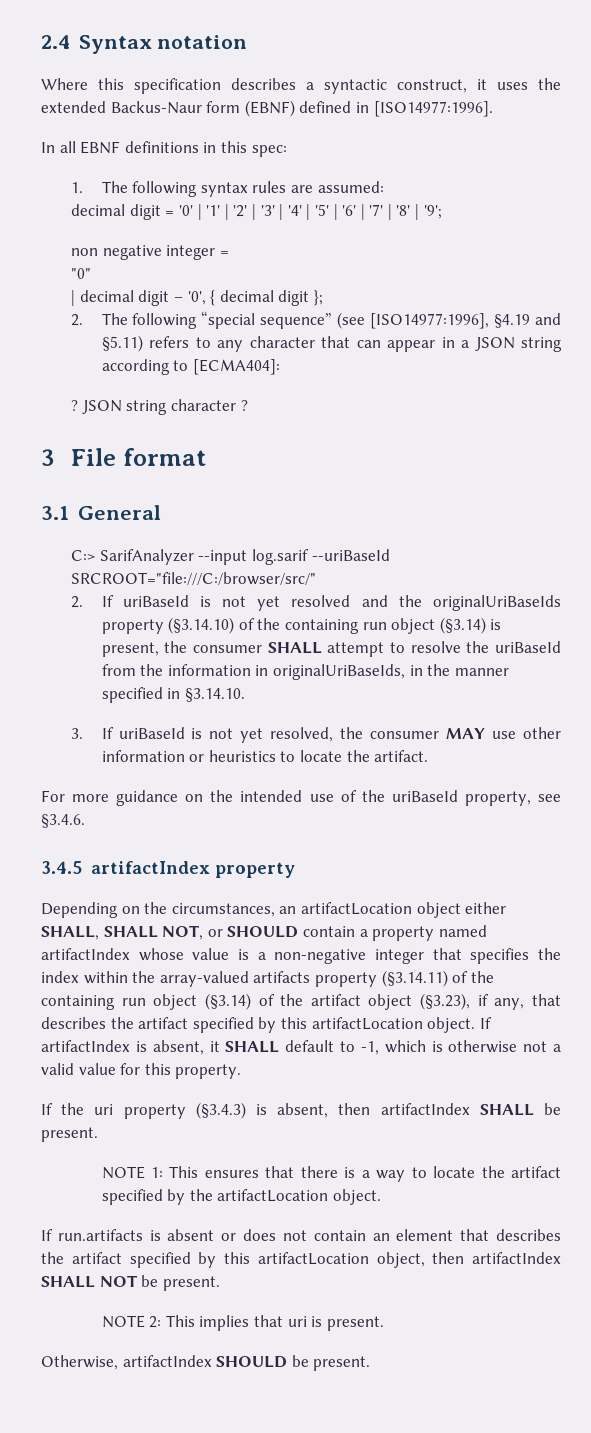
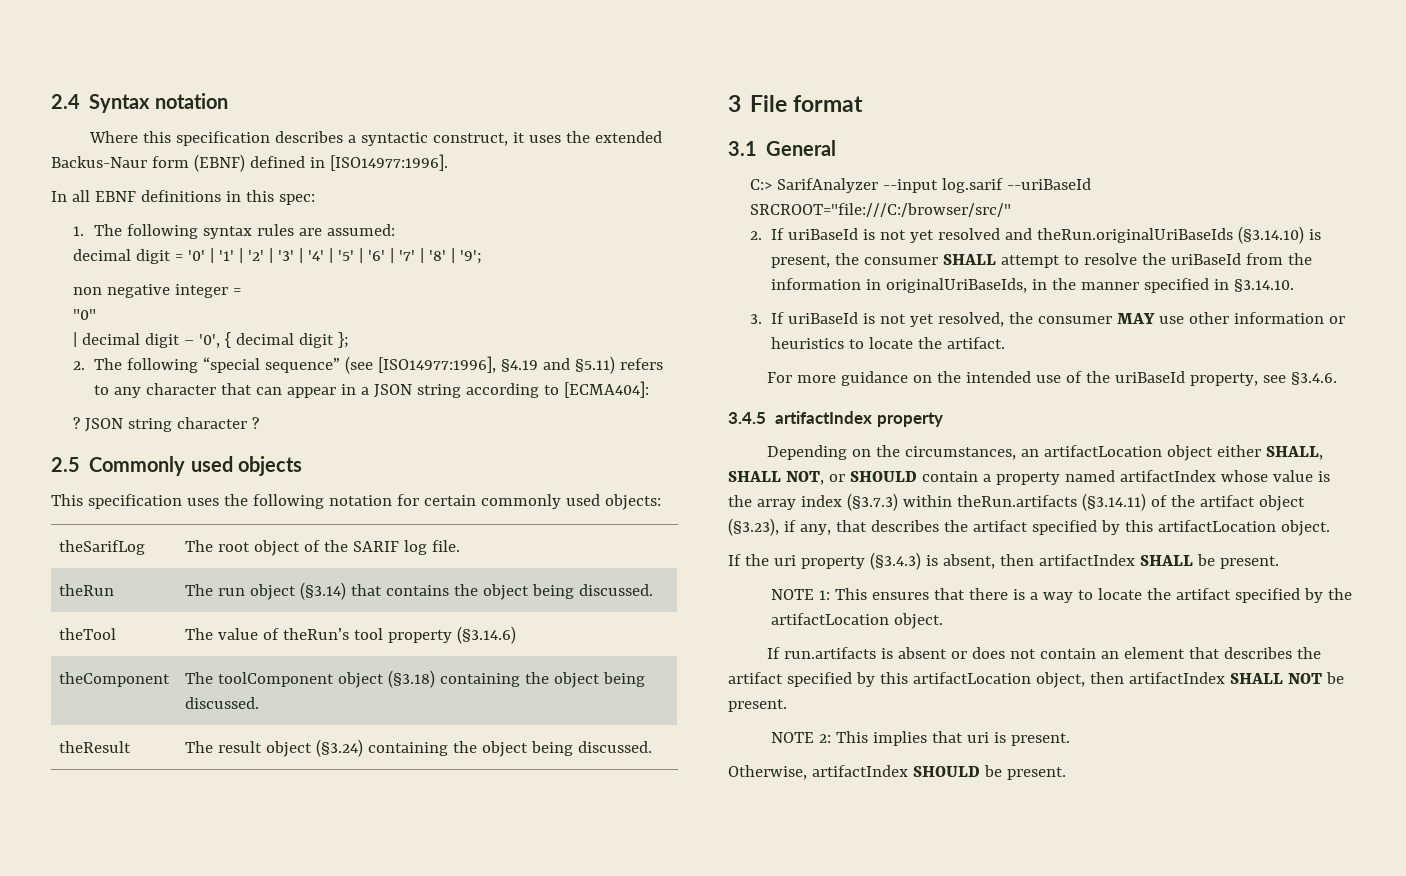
(248, 405) none -> [51,456,302,476] [51,494,661,510] [58,540,145,555] [184,540,460,556] [58,584,114,596] [184,582,653,600] [58,628,116,640] [184,626,516,644] [58,672,170,687] [184,670,645,688] [184,697,259,709] [58,741,131,753] [184,739,652,757] // 2.5 Commonly used objects // This specification uses the following notation for certain commonly used objects: // theSarifLog | The root object of the SARIF log file. // theRun | The run object (§3.14) that contains the object being discussed. // theTool | The value of theRun’s tool property (§3.14.6) // theComponent | The toolComponent object (§3.18) containing the object being discussed. // theResult | The result object (§3.24) containing the object being discussed.
[398,595,561,611] [101,617,486,634] the originalUriBaseIds property (§3.14.10) of the containing run object (§3.14) -> [1037,226,1305,244] theRun.originalUriBaseIds (§3.14.10)
[257,948,561,964] [41,970,494,987] [41,993,251,1010] a non-negative integer that specifies the index within the array-valued artifacts property (§3.14.11) of the containing run object (§3.14) -> [728,493,1146,511] the array index (§3.7.3) within theRun.artifacts (§3.14.11)
[479,1017,492,1029] [41,1040,561,1055] [41,1063,242,1079] If artifactIndex is absent, it SHALL default to -1, which is otherwise not a valid value for this property. -> (1330, 528) none

